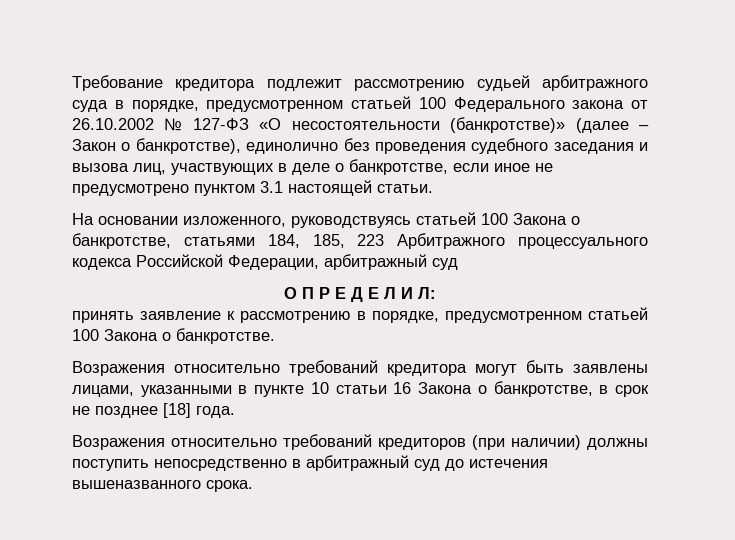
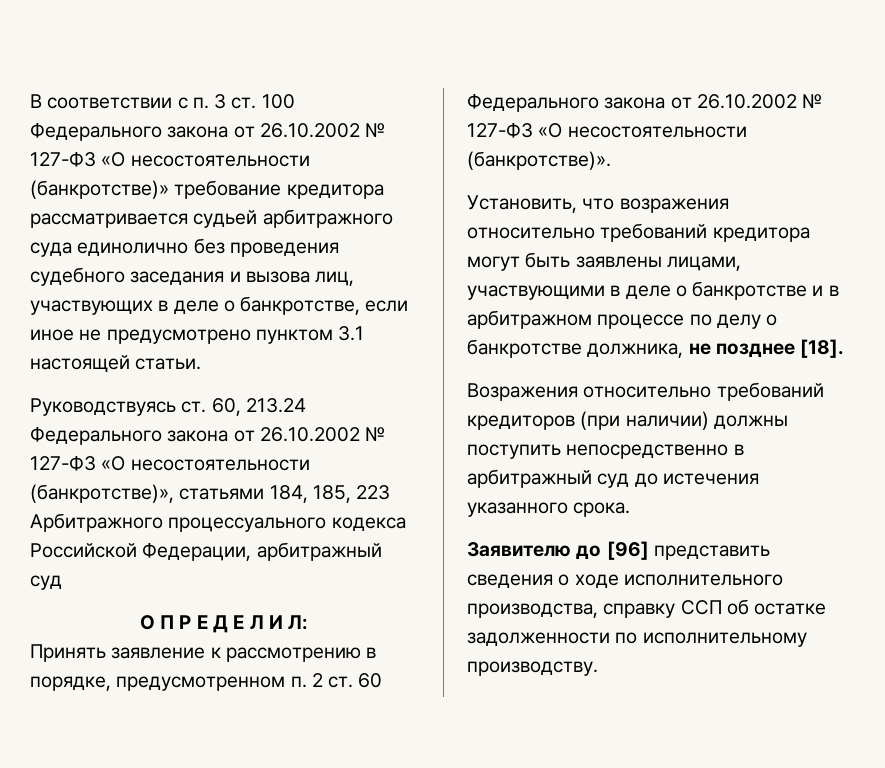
[72,75,648,91] [72,96,411,112] Требование кредитора подлежит рассмотрению судьей арбитражного суда в порядке, предусмотренном статьей -> [30,94,257,109] В соответствии с п. 3 ст.
[575,118,649,133] [72,138,241,154] (далее – Закон о банкротстве), -> [174,180,384,199] [30,209,393,228] [30,242,72,257] требование кредитора рассматривается судьей арбитражного суда
[72,212,580,228] [72,233,171,249] На основании изложенного, руководствуясь статьей 100 Закона о банкротстве, -> [30,398,306,416] [30,426,386,445] [30,455,310,471] [30,484,174,503] Руководствуясь ст. 60, 213.24 Федерального закона от 26.10.2002 № 127-ФЗ «О несостоятельности (банкротстве)»,
[72,311,134,323] принять -> [30,644,106,662] Принять
[588,307,649,320] [72,328,275,344] [72,361,165,376] статьей 100 Закона о банкротстве. // Возражения -> [290,673,383,688] [467,93,823,112] [467,122,747,138] [467,151,611,170] [467,195,729,213] п. 2 ст. 60 Федерального закона от 26.10.2002 № 127-ФЗ «О несостоятельности (банкротстве)». // Установить, что возражения
[140,381,650,397] [72,403,235,418] указанными в пункте 10 статьи 16 Закона о банкротстве, в срок не позднее [18] года. -> [467,281,839,300] [467,310,778,329] [467,339,845,358] участвующими в деле о банкротстве и в арбитражном процессе по делу о банкротстве должника, не позднее [18].
[72,480,201,489] вышеназванного -> [467,502,568,517] указанного
(253, 486) none -> [467,541,770,560] [467,574,783,588] [467,599,827,618] [467,632,807,647] [467,661,598,676] // Заявителю до [96] представить сведения о ходе исполнительного производства, справку ССП об остатке задолженности по исполнительному производству.

